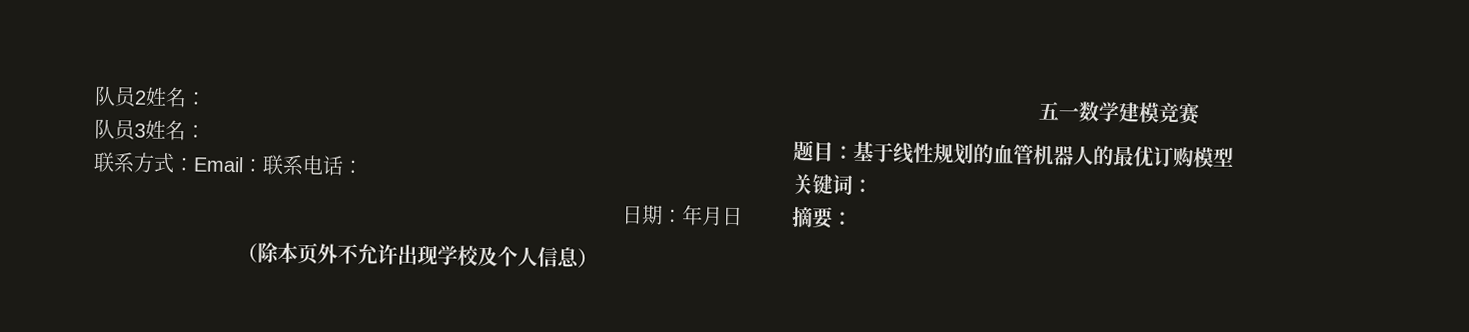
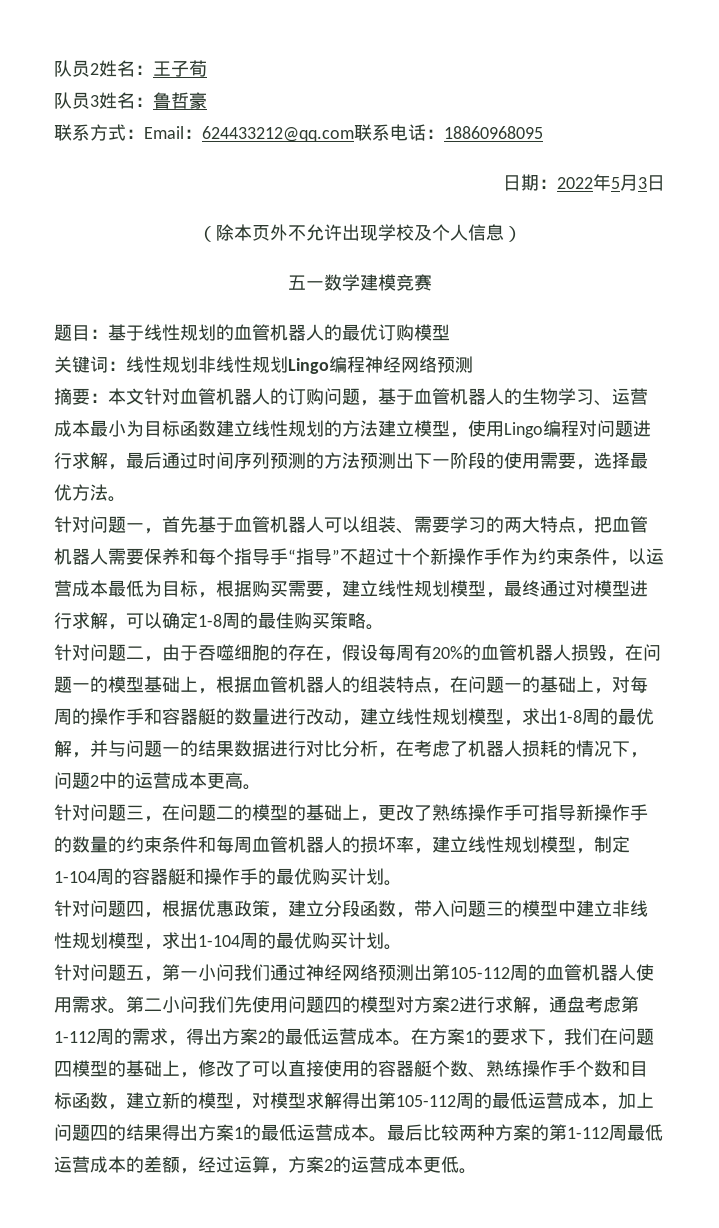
(207, 98) none -> [153,60,207,77] 王子荀
(206, 131) none -> [153,92,207,109] 鲁哲豪
(264, 165) none -> [202,126,354,142] 624433212@qq.com
(364, 167) none -> [444,126,543,139] 18860968095
[682,205,723,226] 年月 -> [557,174,647,191] 2022年5月3
[792,206,853,229] // 摘要： -> [126,356,473,374] [54,388,648,406] [54,420,651,438] [54,452,648,470] [54,484,126,502] [54,516,648,534] [54,548,664,566] [54,580,648,598] [54,612,384,630] [54,644,661,662] [54,676,648,694] [54,708,654,726] [54,740,648,758] [54,772,261,790] [54,804,648,822] [54,836,630,854] [54,868,402,886] [54,900,648,918] [54,932,402,950] [54,964,654,982] [54,996,639,1014] [54,1028,654,1046] [54,1060,648,1078] [54,1092,654,1110] [54,1124,663,1142] [54,1156,477,1174] 线性规划非线性规划Lingo编程神经网络预测 // 摘要：本文针对血管机器人的订购问题，基于血管机器人的生物学习、运营成本最小为目标函数建立线性规划的方法建立模型，使用Lingo编程对问题进行求解，最后通过时间序列预测的方法预测出下一阶段的使用需要，选择最优方法。 // 针对问题一，首先基于血管机器人可以组装、需要学习的两大特点，把血管机器人需要保养和每个指导手“指导”不超过十个新操作手作为约束条件，以运营成本最低为目标，根据购买需要，建立线性规划模型，最终通过对模型进行求解，可以确定1-8周的最佳购买策略。 // 针对问题二，由于吞噬细胞的存在，假设每周有20%的血管机器人损毁，在问题一的模型基础上，根据血管机器人的组装特点，在问题一的基础上，对每周的操作手和容器艇的数量进行改动，建立线性规划模型，求出1-8周的最优解，并与问题一的结果数据进行对比分析，在考虑了机器人损耗的情况下，问题2中的运营成本更高。 // 针对问题三，在问题二的模型的基础上，更改了熟练操作手可指导新操作手的数量的约束条件和每周血管机器人的损坏率，建立线性规划模型，制定1-104周的容器艇和操作手的最优购买计划。 // 针对问题四，根据优惠政策，建立分段函数，带入问题三的模型中建立非线性规划模型，求出1-104周的最优购买计划。 // 针对问题五，第一小问我们通过神经网络预测出第105-112周的血管机器人使用需求。第二小问我们先使用问题四的模型对方案2进行求解，通盘考虑第1-112周的需求，得出方案2的最低运营成本。在方案1的要求下，我们在问题四模型的基础上，修改了可以直接使用的容器艇个数、熟练操作手个数和目标函数，建立新的模型，对模型求解得出第105-112周的最低运营成本，加上问题四的结果得出方案1的最低运营成本。最后比较两种方案的第1-112周最低运营成本的差额，经过运算，方案2的运营成本更低。

